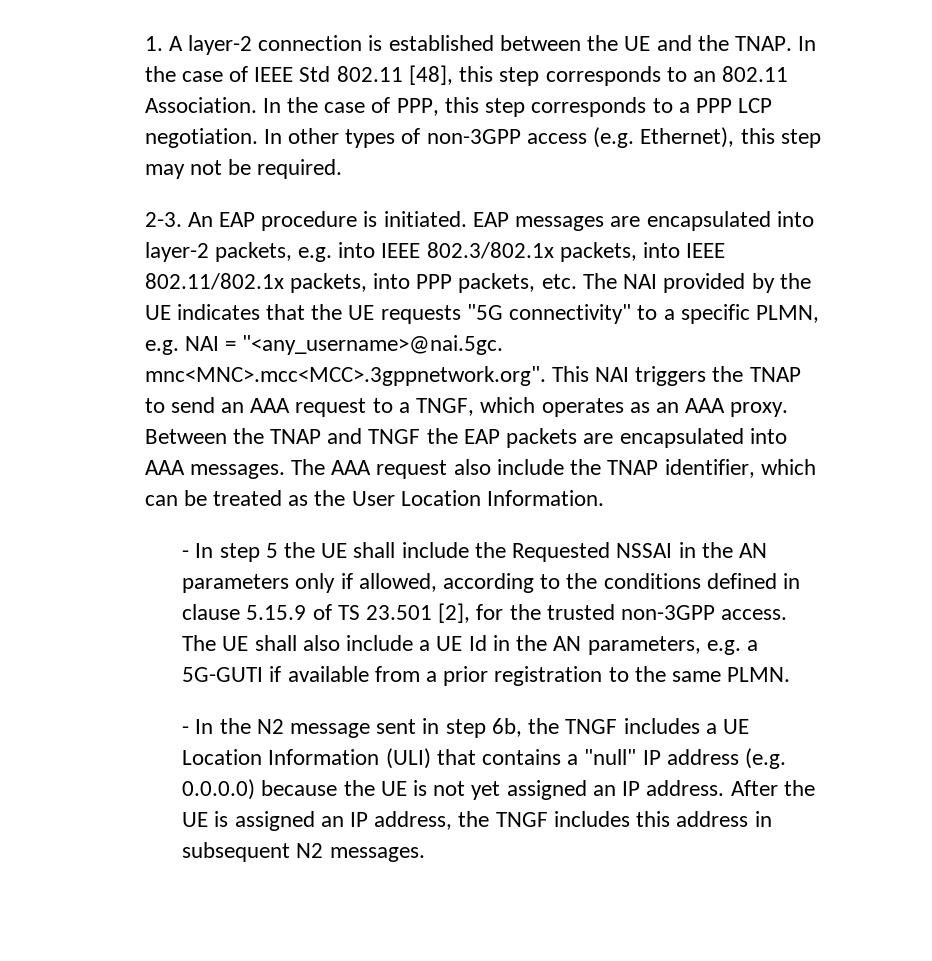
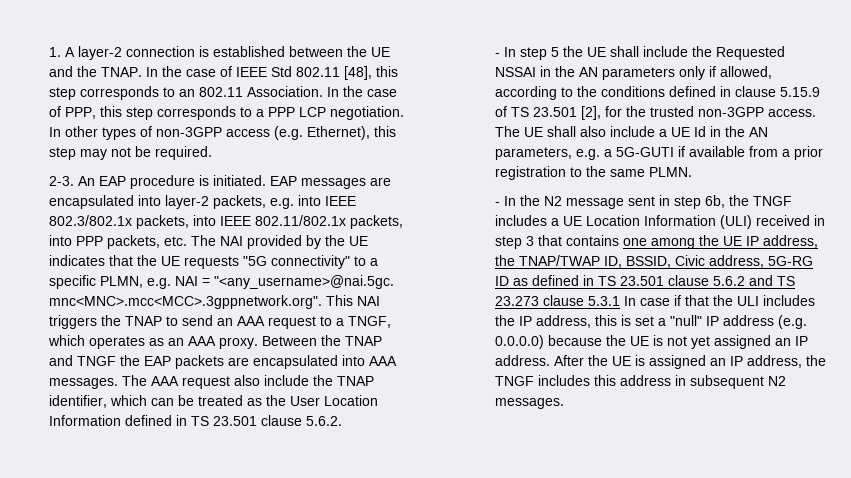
[487,490,605,506] Information. -> [48,415,342,426] Information defined in TS 23.501 clause 5.6.2.
[436,749,562,765] that contains -> [755,215,825,226] [494,235,818,249] [494,255,813,268] [494,275,795,286] [494,295,815,306] [494,315,654,328] received in step 3 that contains one among the UE IP address, the TNAP/TWAP ID, BSSID, Civic address, 5G-RG ID as defined in TS 23.501 clause 5.6.2 and TS 23.273 clause 5.3.1 In case if that the ULI includes the IP address, this is set

